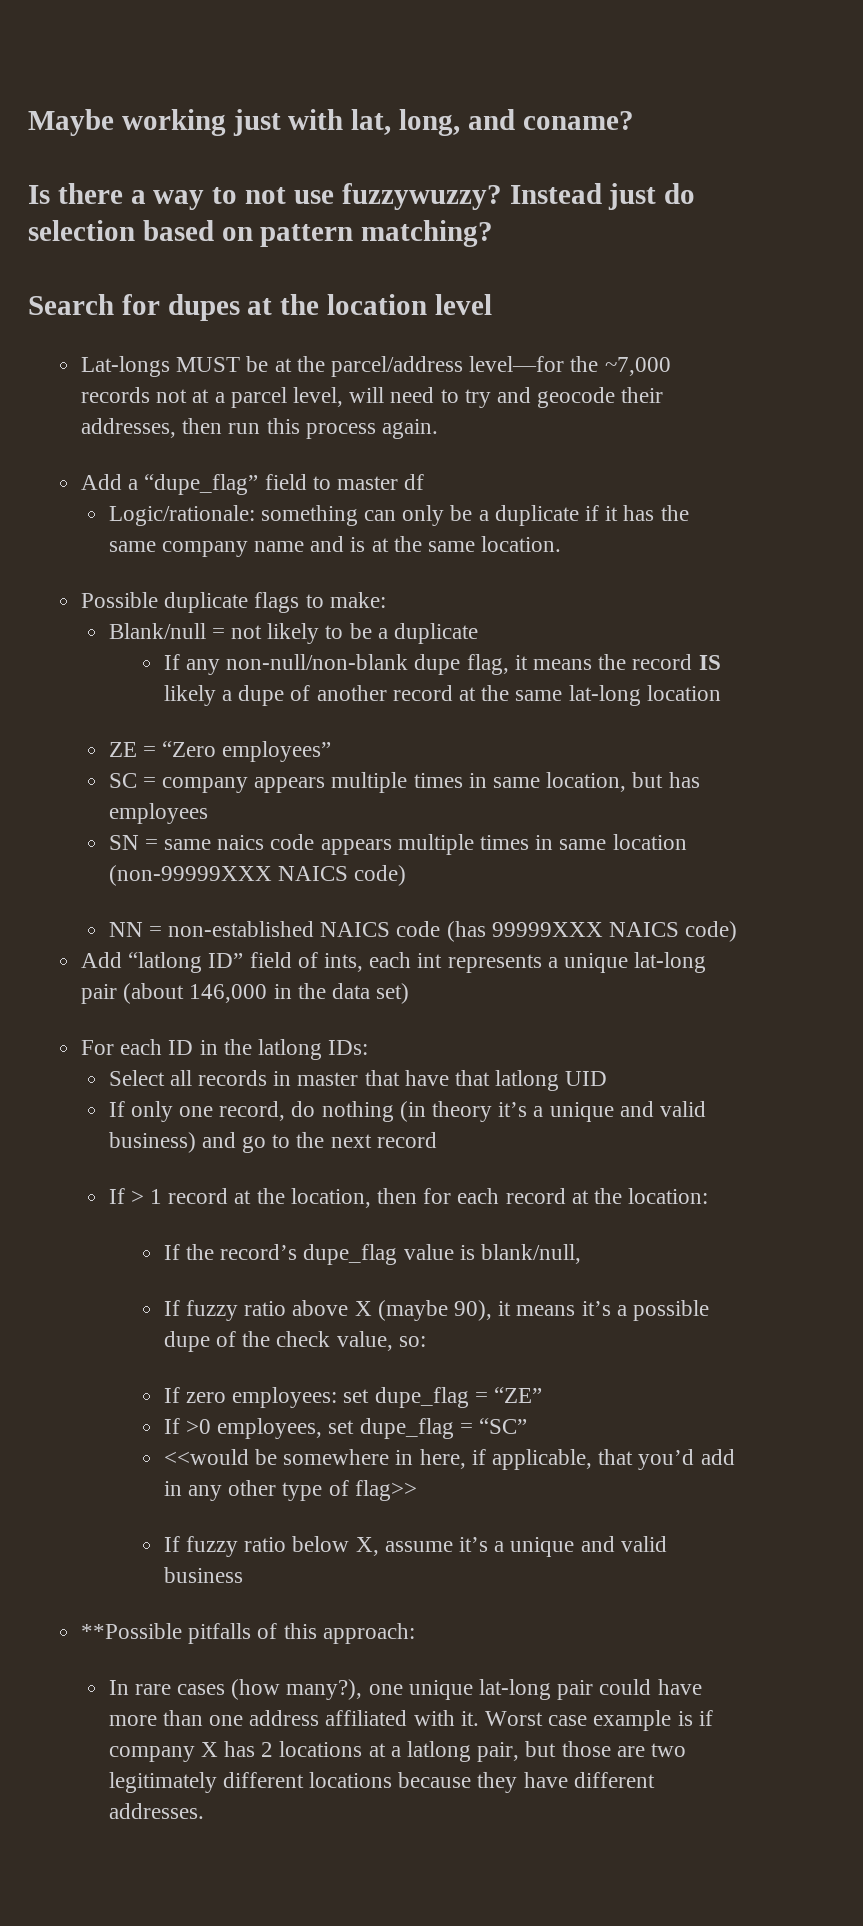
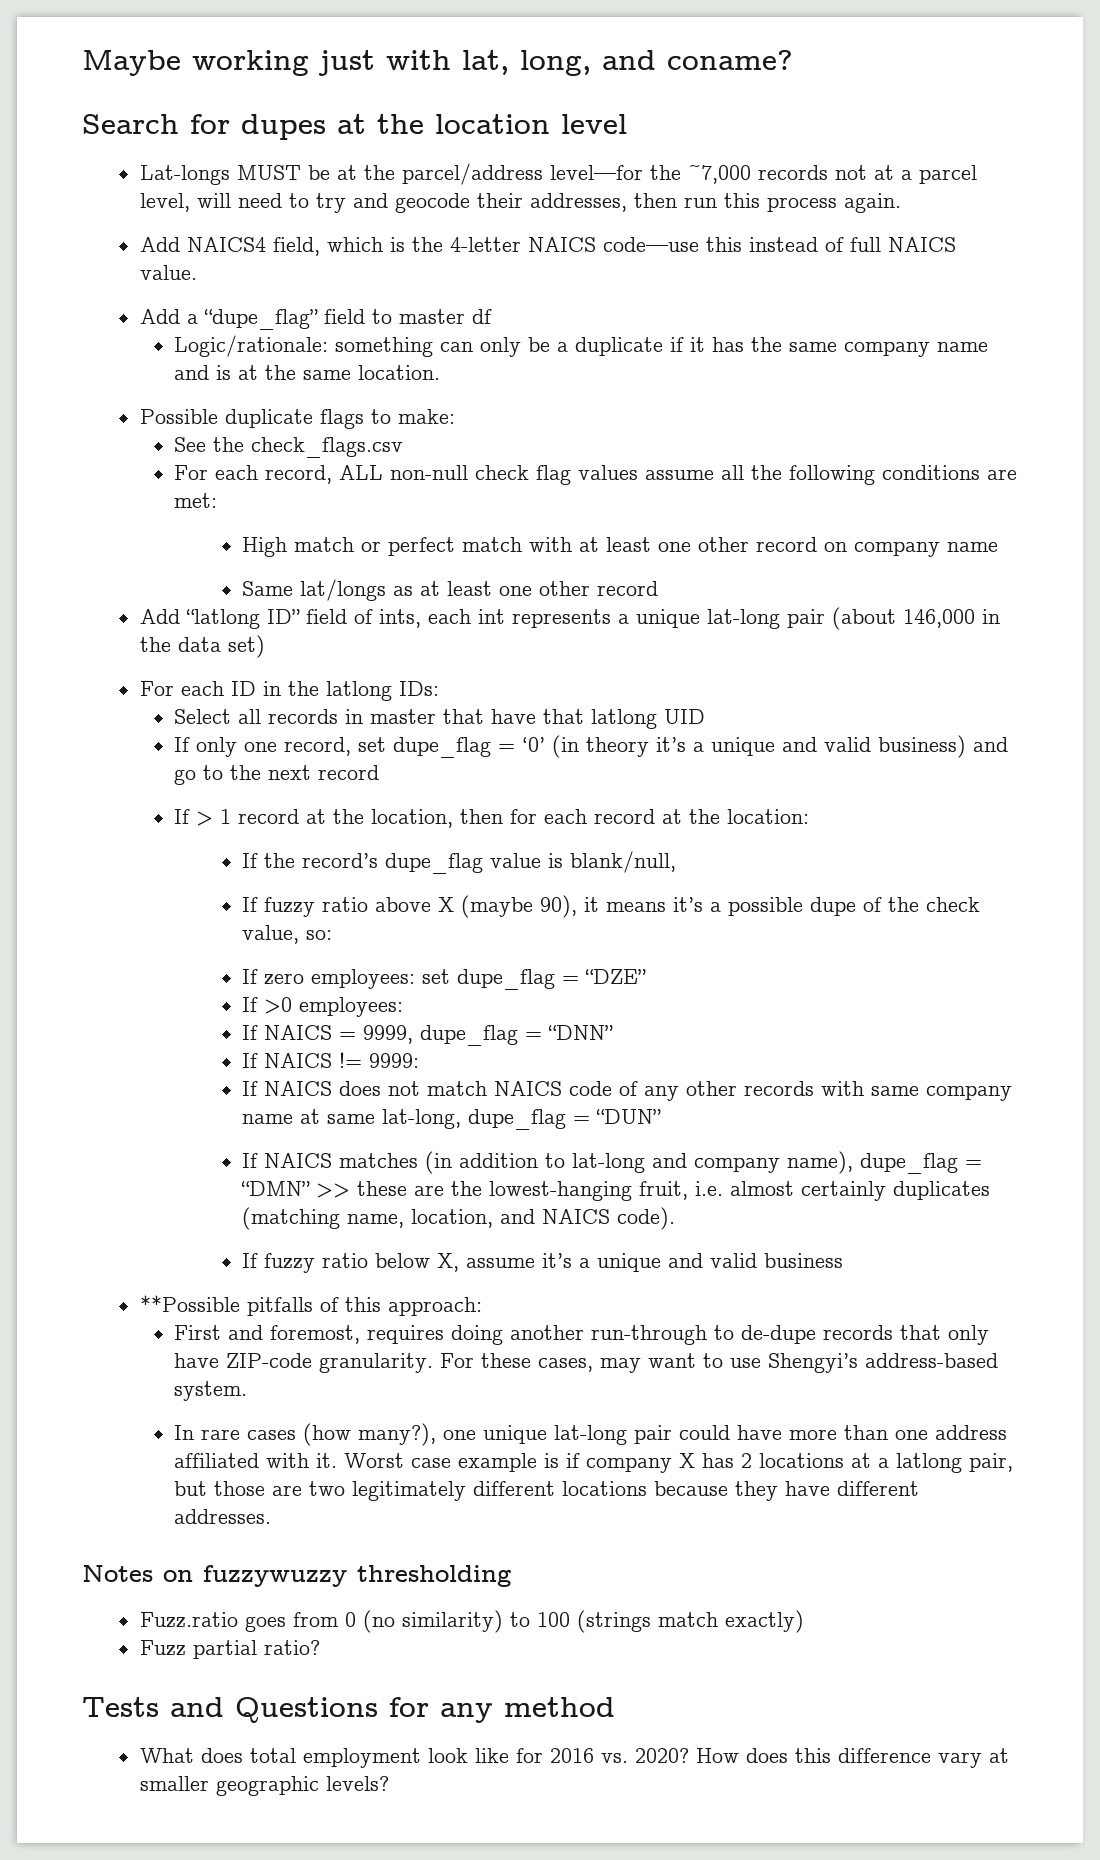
[28,183,696,210] [28,220,494,247] // Is there a way to not use fuzzywuzzy? Instead just do selection based on pattern matching? -> (793, 60) none
(438, 429) none -> [139,237,956,256] [139,265,197,280] // Add NAICS4 field, which is the 4-letter NAICS code—use this instead of full NAICS value.
[108,623,479,644] [163,654,721,675] [163,685,721,706] [108,741,332,762] [108,772,700,793] [108,803,208,824] [108,834,687,855] [108,865,406,886] [108,921,738,942] Blank/null = not likely to be a duplicate // If any non-null/non-blank dupe flag, it means the record IS likely a dupe of another record at the same lat-long location // ZE = “Zero employees” // SC = company appears multiple times in same location, but has employees // SN = same naics code appears multiple times in same location (non-99999XXX NAICS code) // NN = non-established NAICS code (has 99999XXX NAICS code) -> [174,437,404,458] [174,465,1018,485] [174,493,218,508] [242,537,999,557] [242,579,659,601] See the check_flags.csv // For each record, ALL non-null check flag values assume all the following conditions are met: // High match or perfect match with at least one other record on company name // Same lat/longs as at least one other record
[291,1101,394,1122] do nothing -> [358,737,546,758] set dupe_flag = ‘0’
[494,1387,543,1403] “ZE” -> [585,969,647,984] “DZE”
[217,1418,528,1439] [163,1449,735,1470] [163,1480,417,1501] employees, set dupe_flag = “SC” // <<would be somewhere in here, if applicable, that you’d add in any other type of flag>> -> [299,997,404,1017] [242,1025,614,1046] [242,1052,420,1068] [242,1081,1013,1101] [242,1109,662,1130] [242,1151,983,1174] [241,1181,991,1201] [242,1207,676,1230] employees: // If NAICS = 9999, dupe_flag = “DNN” // If NAICS != 9999: // If NAICS does not match NAICS code of any other records with same company name at same lat-long, dupe_flag = “DUN” // If NAICS matches (in addition to lat-long and company name), dupe_flag = “DMN” >> these are the lowest-hanging fruit, i.e. almost certainly duplicates (matching name, location, and NAICS code).
(415, 1633) none -> [174,1325,990,1345] [174,1353,999,1373] [174,1381,248,1401] // First and foremost, requires doing another run-through to de-dupe records that only have ZIP-code granularity. For these cases, may want to use Shengyi’s address-based system.
(204, 1811) none -> [82,1565,511,1587] [139,1610,804,1633] [139,1640,320,1659] [82,1697,615,1723] [139,1748,1009,1768] [139,1776,389,1796] // Notes on fuzzywuzzy thresholding // Fuzz.ratio goes from 0 (no similarity) to 100 (strings match exactly) // Fuzz partial ratio? // Tests and Questions for any method // What does total employment look like for 2016 vs. 2020? How does this difference vary at smaller geographic levels?

